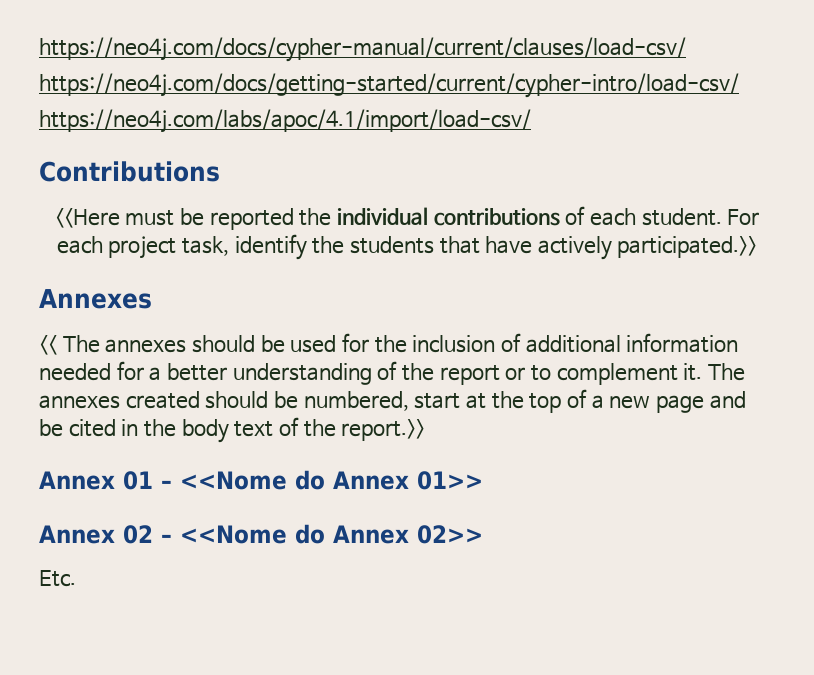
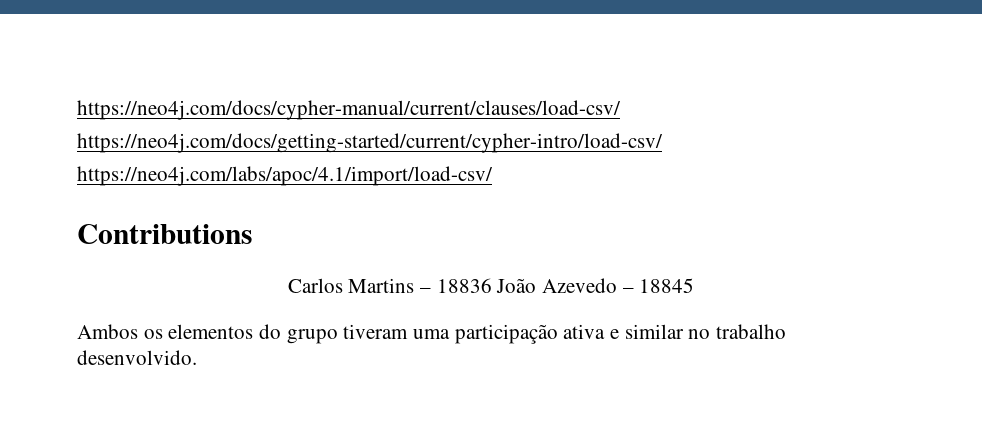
[54,206,760,230] [56,234,758,260] [39,289,152,309] [39,333,739,355] [39,361,746,385] [39,389,746,413] [39,417,426,443] [39,470,483,490] [39,524,483,544] [39,570,76,587] <<Here must be reported the individual contributions of each student. For each project task, identify the students that have actively participated.>> // Annexes // << The annexes should be used for the inclusion of additional information needed for a better understanding of the report or to complement it. The annexes created should be numbered, start at the top of a new page and be cited in the body text of the report.>> // Annex 01 – <<Nome do Annex 01>> // Annex 02 – <<Nome do Annex 02>> // Etc. -> [287,278,695,293] [77,324,787,344] [77,350,197,365] Carlos Martins – 18836 João Azevedo – 18845 // Ambos os elementos do grupo tiveram uma participação ativa e similar no trabalho desenvolvido.

